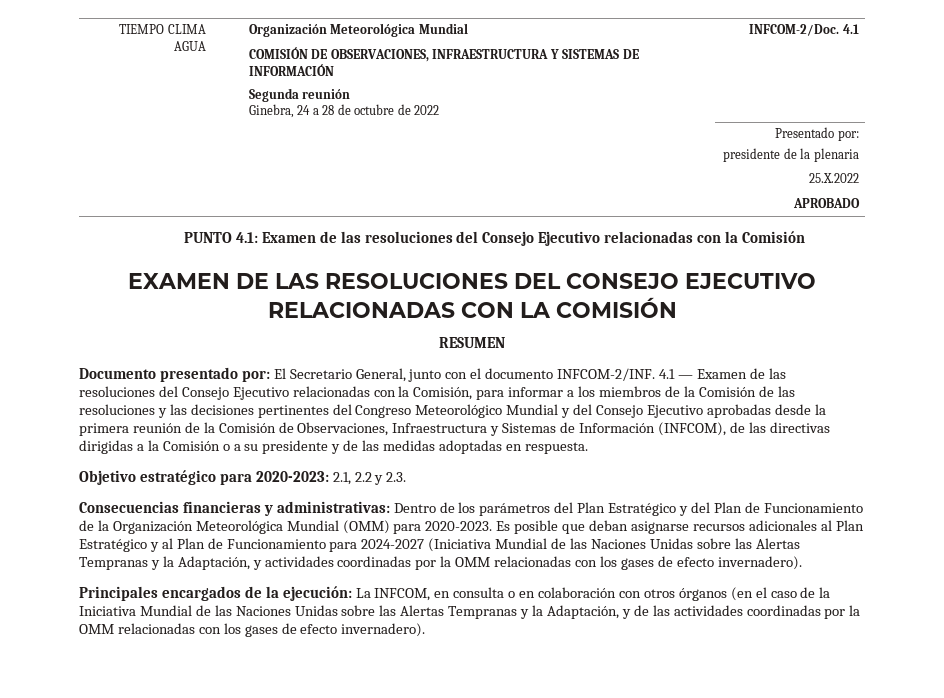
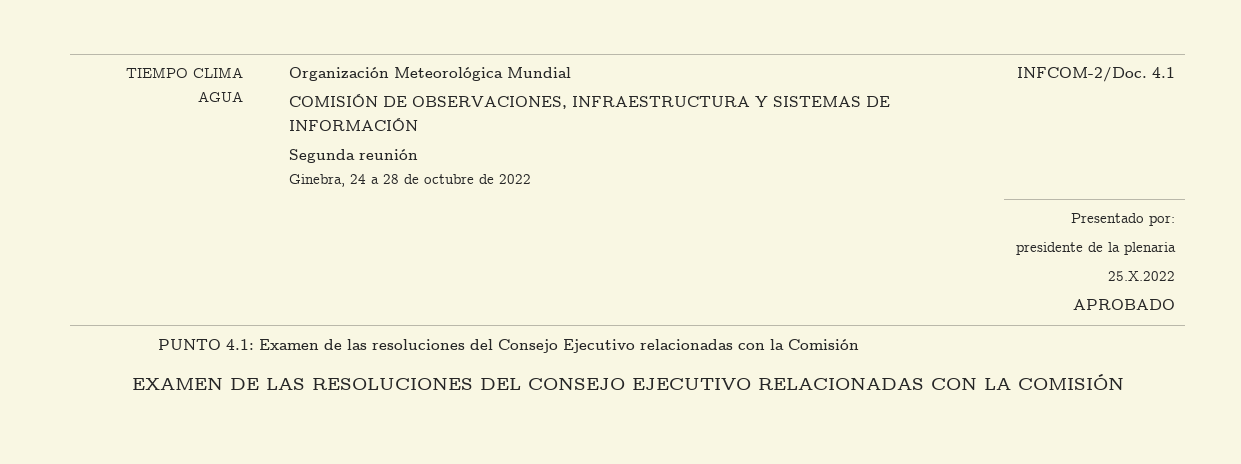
[439,337,505,348] [79,367,786,382] [79,386,795,400] [79,404,826,418] [79,422,830,436] [79,440,588,454] [79,470,407,485] [79,501,863,516] [79,520,864,534] [79,538,800,552] [79,556,802,570] [79,586,831,601] [79,605,861,619] [79,623,426,637] // RESUMEN // Documento presentado por: El Secretario General, junto con el documento INFCOM-2/INF. 4.1 — Examen de las resoluciones del Consejo Ejecutivo relacionadas con la Comisión, para informar a los miembros de la Comisión de las resoluciones y las decisiones pertinentes del Congreso Meteorológico Mundial y del Consejo Ejecutivo aprobadas desde la primera reunión de la Comisión de Observaciones, Infraestructura y Sistemas de Información (INFCOM), de las directivas dirigidas a la Comisión o a su presidente y de las medidas adoptadas en respuesta. // Objetivo estratégico para 2020-2023: 2.1, 2.2 y 2.3. // Consecuencias financieras y administrativas: Dentro de los parámetros del Plan Estratégico y del Plan de Funcionamiento de la Organización Meteorológica Mundial (OMM) para 2020-2023. Es posible que deban asignarse recursos adicionales al Plan Estratégico y al Plan de Funcionamiento para 2024-2027 (Iniciativa Mundial de las Naciones Unidas sobre las Alertas Tempranas y la Adaptación, y actividades coordinadas por la OMM relacionadas con los gases de efecto invernadero). // Principales encargados de la ejecución: La INFCOM, en consulta o en colaboración con otros órganos (en el caso de la Iniciativa Mundial de las Naciones Unidas sobre las Alertas Tempranas y la Adaptación, y de las actividades coordinadas por la OMM relacionadas con los gases de efecto invernadero). -> (1124, 382) none

